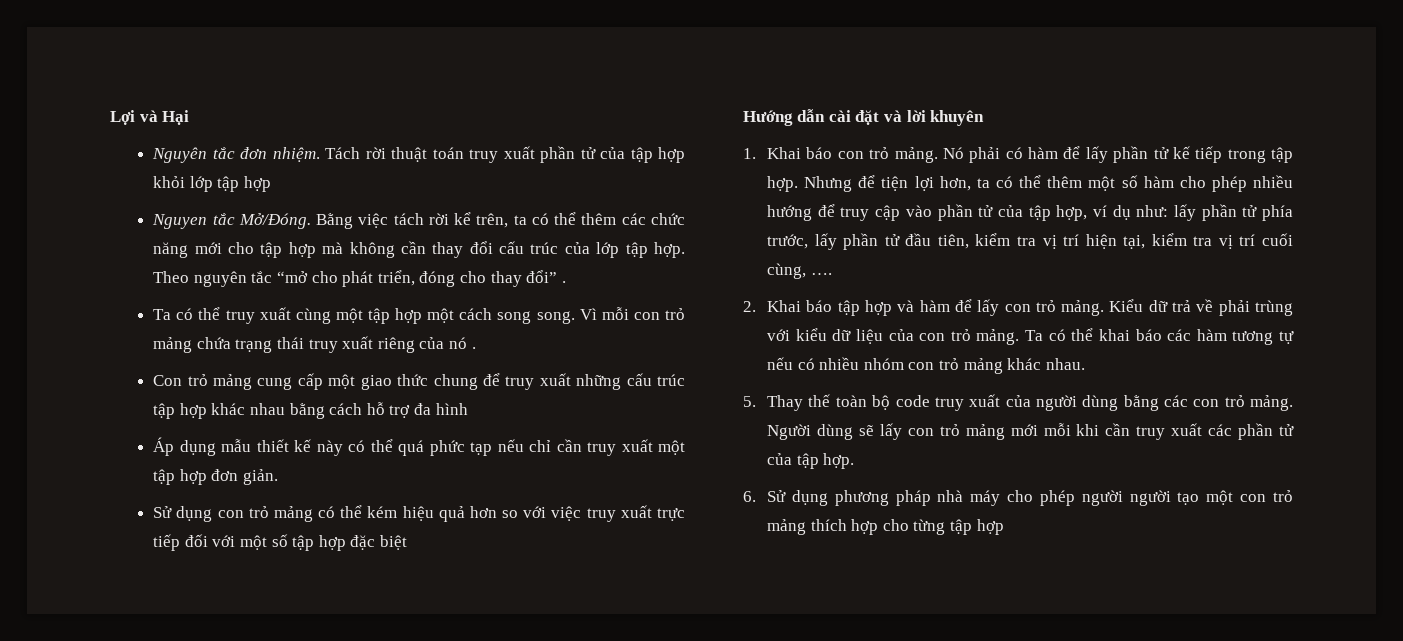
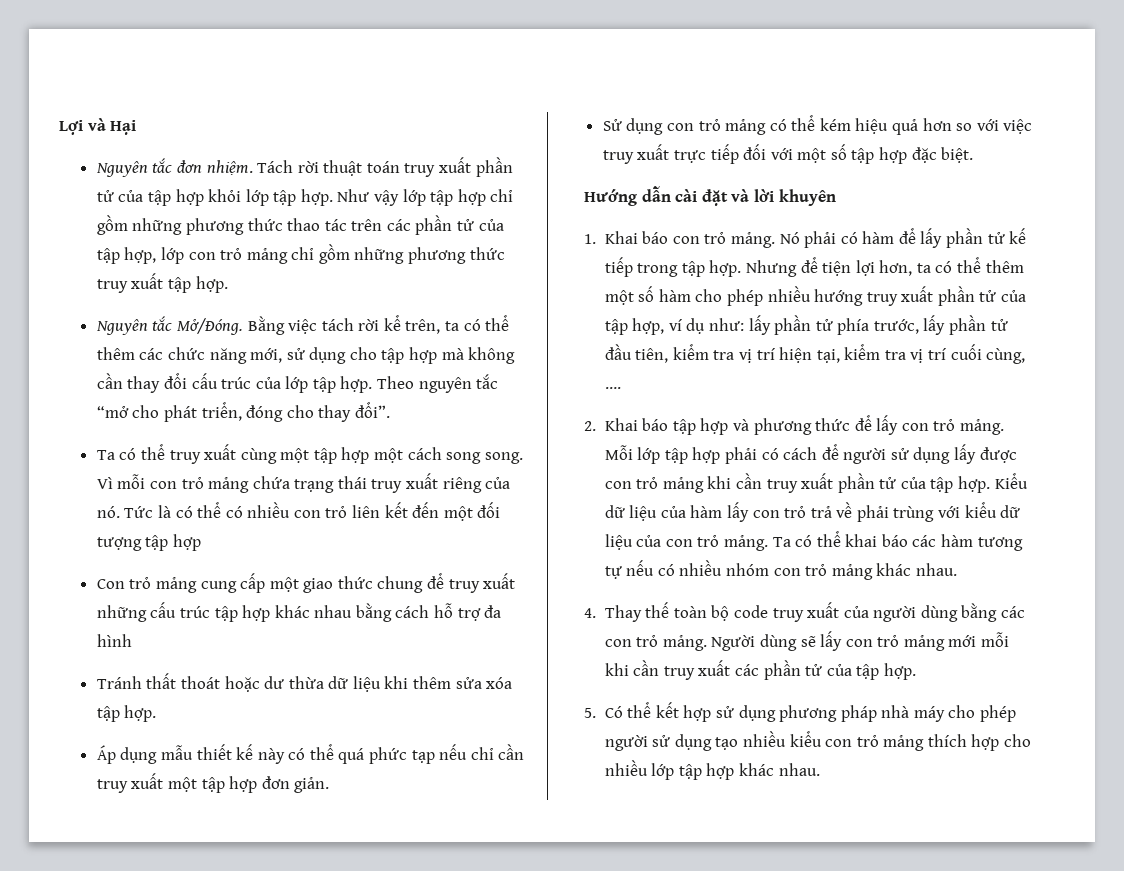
[244,176,272,192] [152,214,208,229] hợp // Nguyen -> [300,189,514,206] [96,215,504,235] [96,244,505,264] [96,273,228,293] [95,319,148,335] hợp. Như vậy lớp tập hợp chỉ gồm những phương thức thao tác trên các phần tử của tập hợp, lớp con trỏ mảng chỉ gồm những phương thức truy xuất tập hợp. // Nguyên
[194,242,222,254] mới -> [250,347,347,364] mới, sử dụng
[526,270,566,283] đổi” . -> [354,402,390,418] đổi”.
[448,337,476,349] nó . -> [96,502,501,521] [96,534,201,551] nó. Tức là có thể có nhiều con trỏ liên kết đến một đối tượng tập hợp
(468, 409) none -> [96,673,513,692] [96,705,157,722] // Tránh thất thoát hoặc dư thừa dữ liệu khi thêm sửa xóa tập hợp.
[379,535,407,550] biệt -> [941,147,974,163] biệt.
[817,204,932,221] để truy cập vào -> [866,286,934,306] truy xuất
[919,300,950,312] hàm -> [753,418,851,435] phương thức
[1109,299,1168,312] Kiểu dữ -> [604,444,1017,464] [604,473,1028,493] [604,502,807,522] Mỗi lớp tập hợp phải có cách để người sử dụng lấy được con trỏ mảng khi cần truy xuất phần tử của tập hợp. Kiểu dữ liệu của hàm lấy con trỏ
[742,396,756,407] 5. -> [584,608,597,618] 4.
[742,490,787,502] 6. Sử -> [584,702,734,722] 5. Có thể kết hợp sử
[1129,490,1234,506] người tạo một -> [652,731,822,751] sử dụng tạo nhiều kiểu
[913,519,1004,535] từng tập hợp -> [604,760,820,780] nhiều lớp tập hợp khác nhau.

